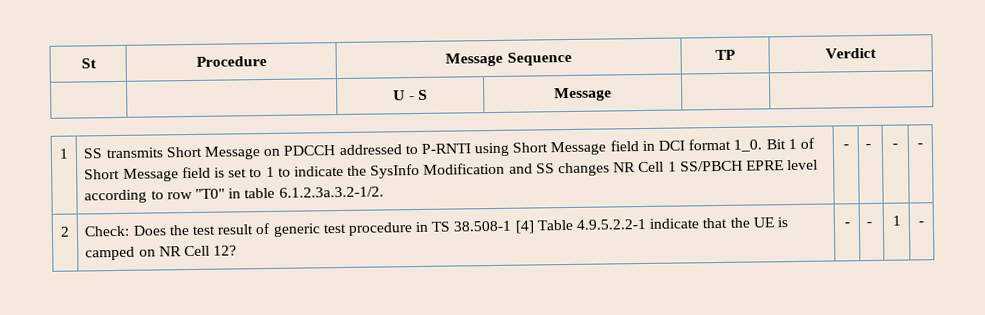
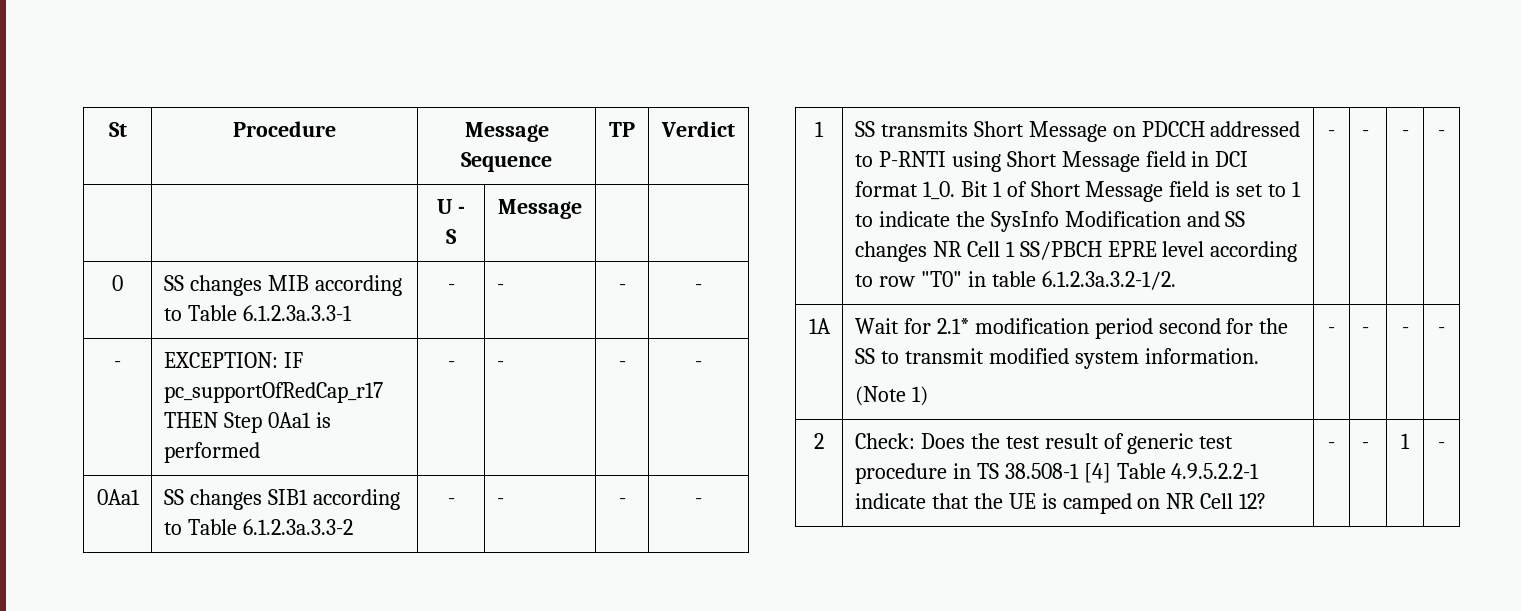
(612, 94) none -> [112,275,123,291] [163,275,402,296] [163,305,352,321] [447,284,455,291] [496,284,504,291] [618,284,626,291] [695,284,702,291] [114,361,121,368] [163,352,303,368] [163,382,383,403] [163,412,331,433] [163,442,260,463] [447,361,455,368] [496,361,504,368] [618,361,626,368] [695,361,702,368] [96,489,140,505] [163,489,400,510] [163,519,353,535] [447,498,455,505] [496,498,504,505] [618,498,626,505] [695,498,702,505] // 0 | SS changes MIB according to Table 6.1.2.3a.3.3-1 | - | - | - | - // - | EXCEPTION: IF pc_supportOfRedCap_r17 THEN Step 0Aa1 is performed | - | - | - | - // 0Aa1 | SS changes SIB1 according to Table 6.1.2.3a.3.3-2 | - | - | - | -
(923, 145) none -> [808,318,831,334] [854,318,1289,339] [854,348,1259,369] [854,386,928,406] [1328,327,1335,334] [1361,327,1369,334] [1401,327,1409,334] [1438,327,1445,334] // 1A | Wait for 2.1* modification period second for the SS to transmit modified system information. // (Note 1) | - | - | - | -

